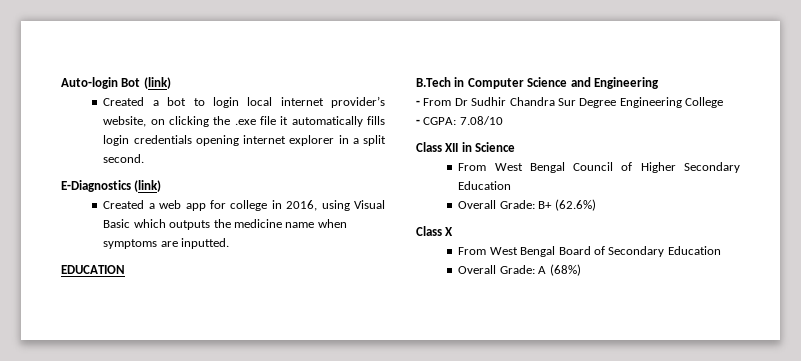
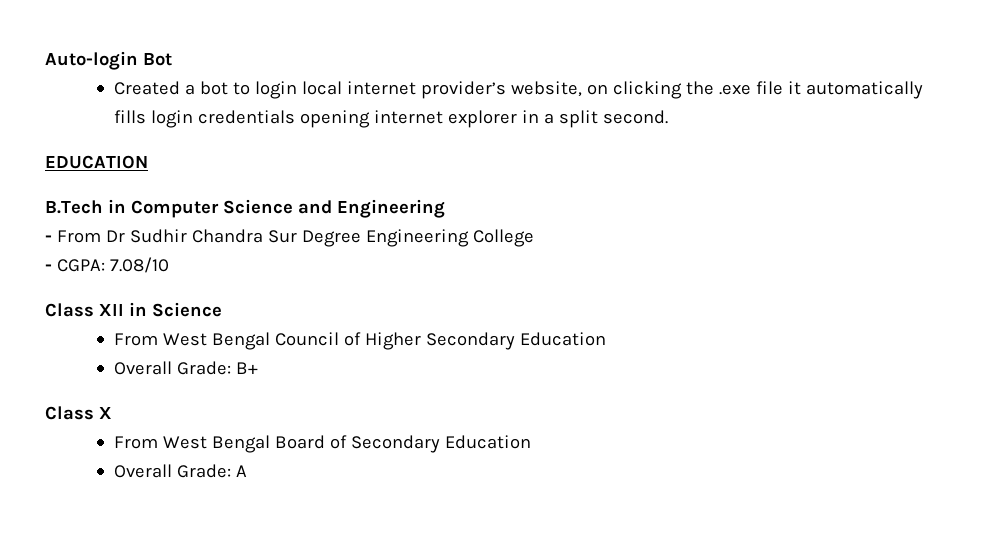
[143,77,171,89] (link) -> (172, 59) none
[61,180,162,192] [103,200,386,211] [103,219,347,230] [103,238,230,249] // E-Diagnostics (link) // Created a web app for college in 2016, using Visual Basic which outputs the medicine name when symptoms are inputted. -> (668, 117) none
[554,199,596,211] (62.6%) -> (258, 368) none
[549,264,581,276] (68%) -> (247, 471) none

